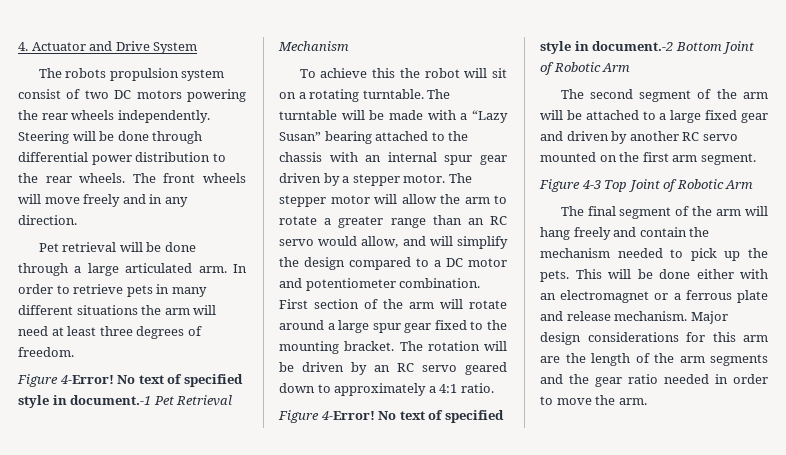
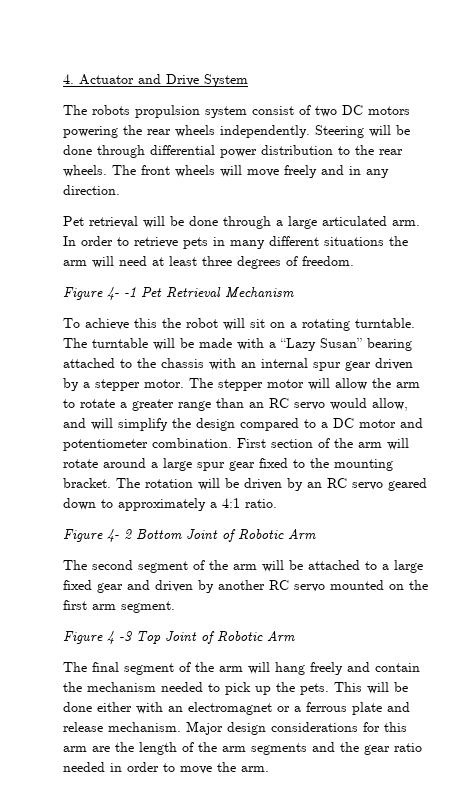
[59,374,243,387] [18,395,152,408] 4-Error! No text of specified style in document.-1 -> [107,287,136,300] 4- -1
[320,410,504,423] [540,41,674,54] 4-Error! No text of specified style in document.-2 -> [107,529,132,542] 4- 2
[581,180,601,189] 4-3 -> [107,631,132,644] 4 -3

